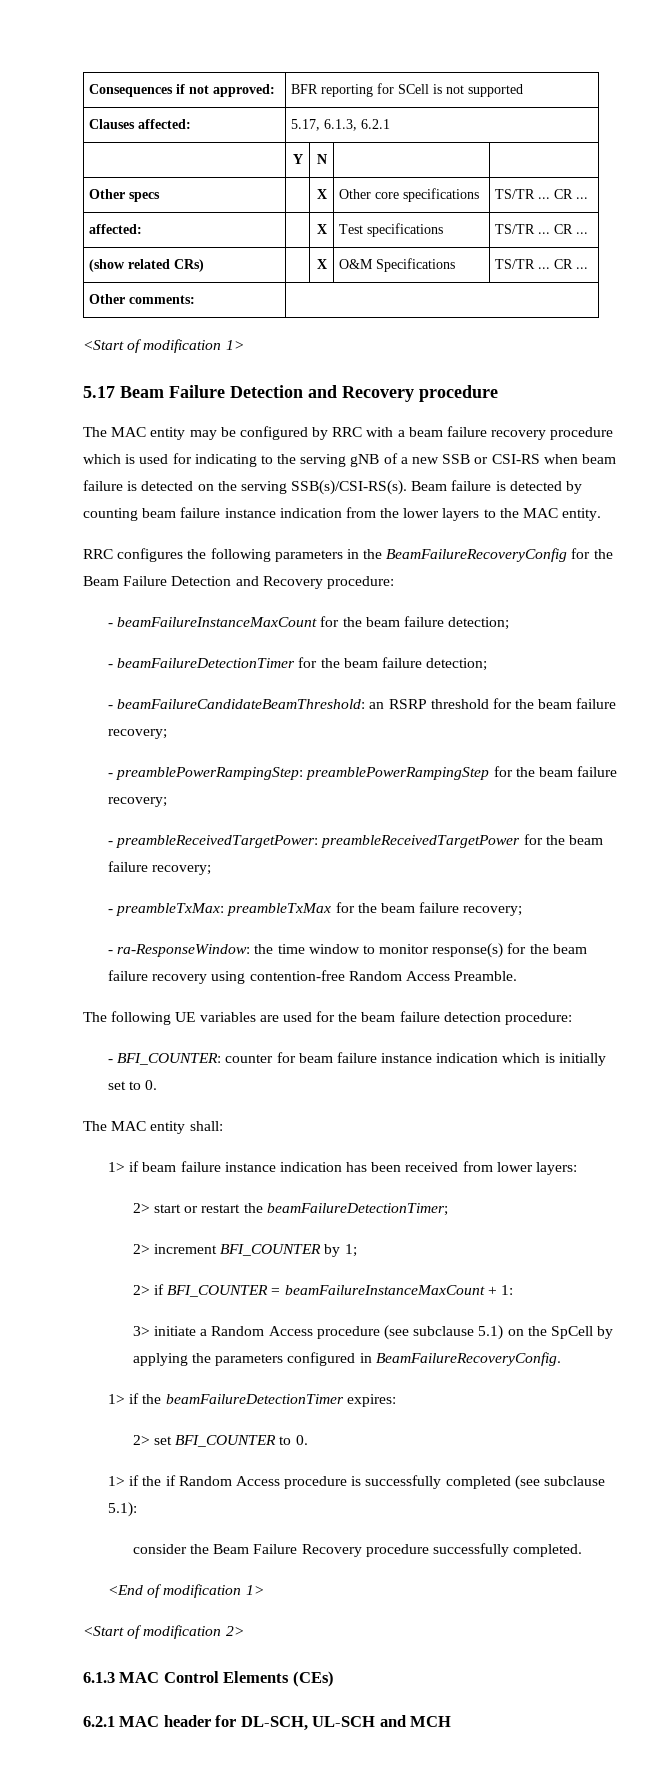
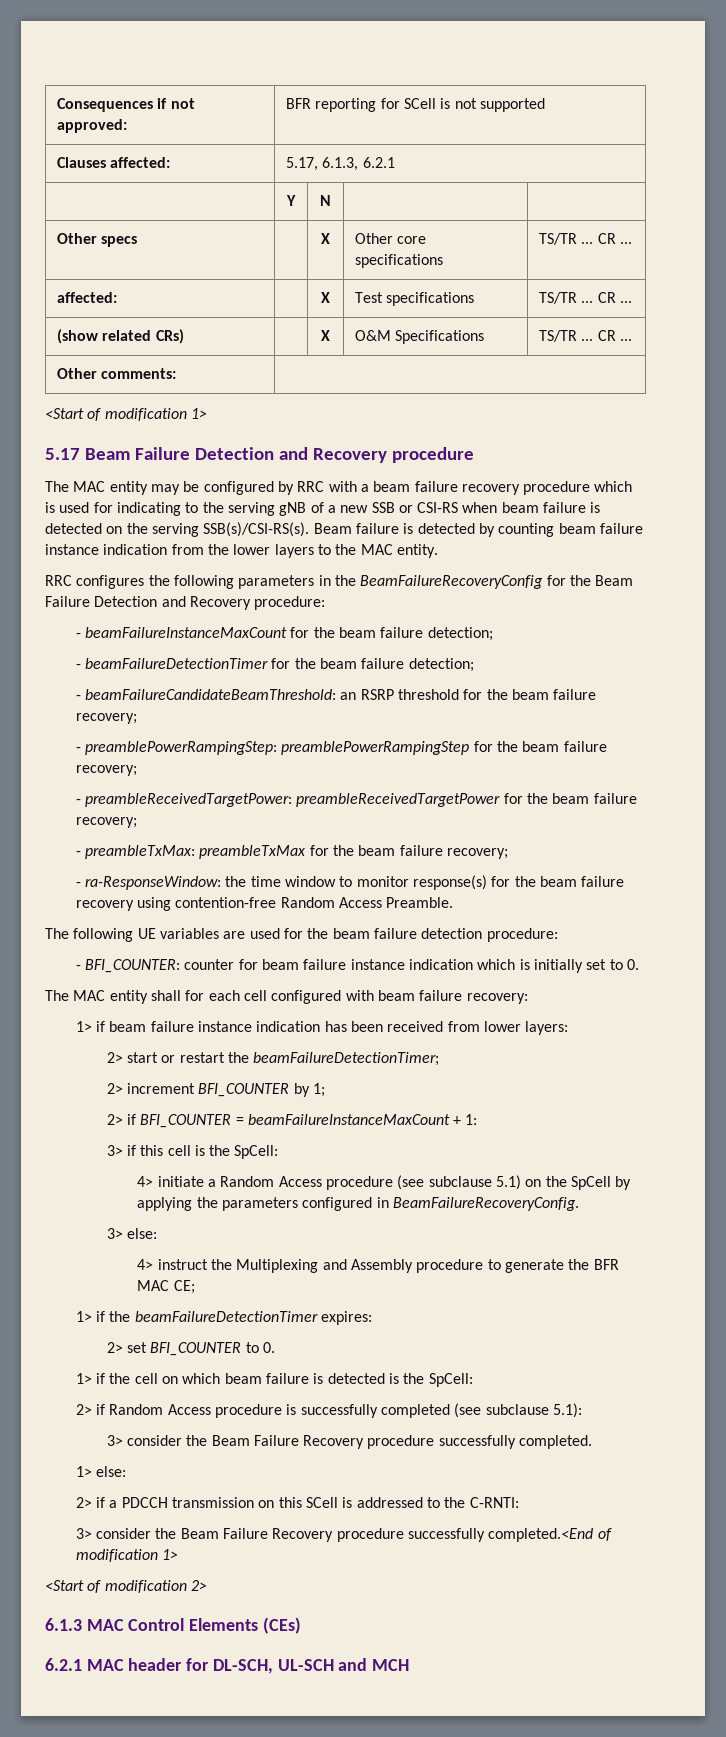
[189,1121,223,1131] shall: -> [150,990,528,1004] shall for each cell configured with beam failure recovery:
(150, 1331) none -> [126,1145,279,1159] [137,1176,154,1187] if this cell is the SpCell: // 4>
(561, 1359) none -> [106,1228,157,1239] [137,1259,619,1273] [137,1280,195,1294] // 3> else: // 4> instruct the Multiplexing and Assembly procedure to generate the BFR MAC CE;
(162, 1481) none -> [134,1373,473,1387] [75,1404,92,1415] cell on which beam failure is detected is the SpCell: // 2>
(137, 1509) none -> [106,1435,123,1446] 3>
[107,1585,143,1595] <End -> [75,1466,127,1477] [75,1497,519,1508] [75,1528,594,1542] 1> else: // 2> if a PDCCH transmission on this SCell is addressed to the C-RNTI: // 3> consider the Beam Failure Recovery procedure successfully completed.<End

